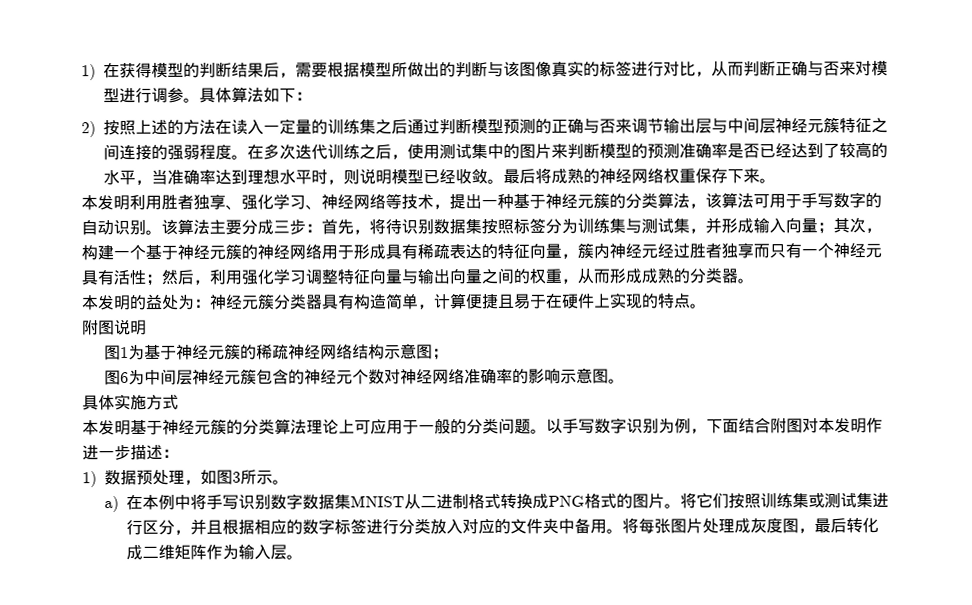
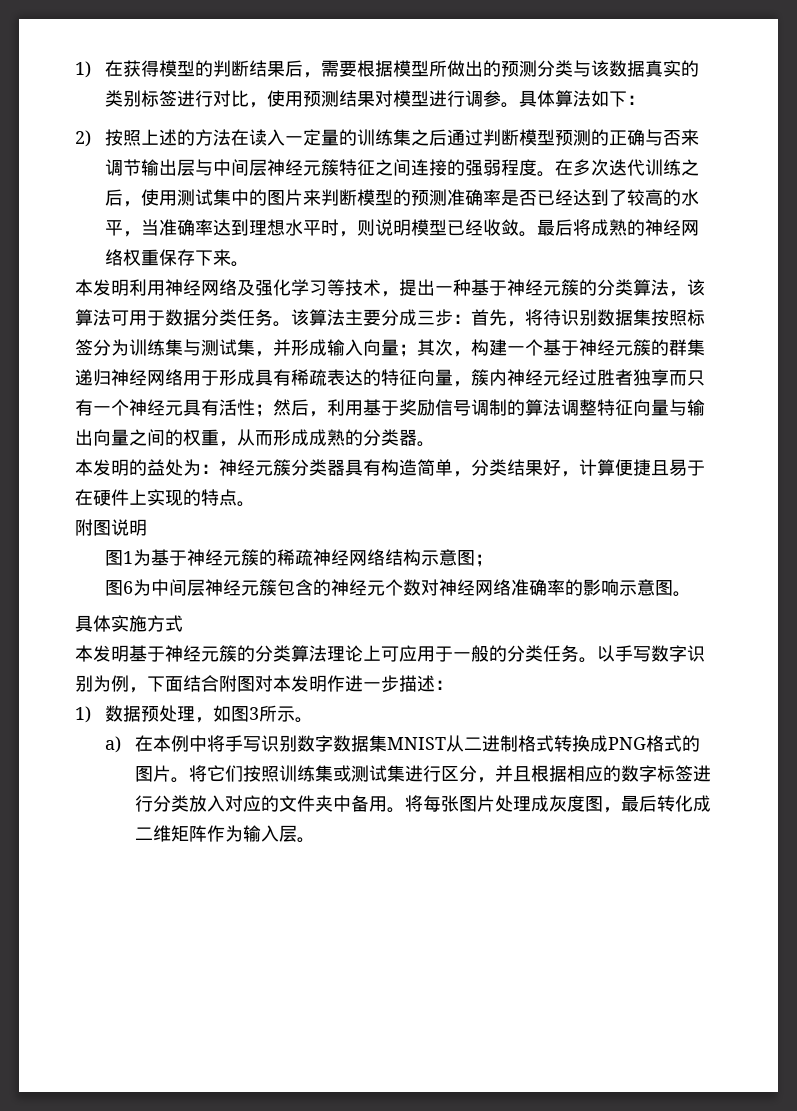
[455,60,856,78] 判断与该图像真实的标签进行对比，从而判断正确与否来 -> [501,60,700,77] [105,90,376,108] 预测分类与该数据真实的类别标签进行对比，使用预测结果
[161,193,386,210] 胜者独享、强化学习、神经网络 -> [165,279,327,296] 神经网络及强化学习
[801,191,882,209] [81,219,146,236] 手写数字的自动识别 -> [165,309,273,326] 数据分类任务
(258, 252) none -> [669,339,705,356] [75,369,111,386] 群集递归
[241,268,306,285] 强化学习 -> [363,399,561,416] 基于奖励信号调制的算法
(435, 307) none -> [471,459,579,477] 分类结果好，
[498,417,531,434] 问题 -> [543,645,579,662] 任务

